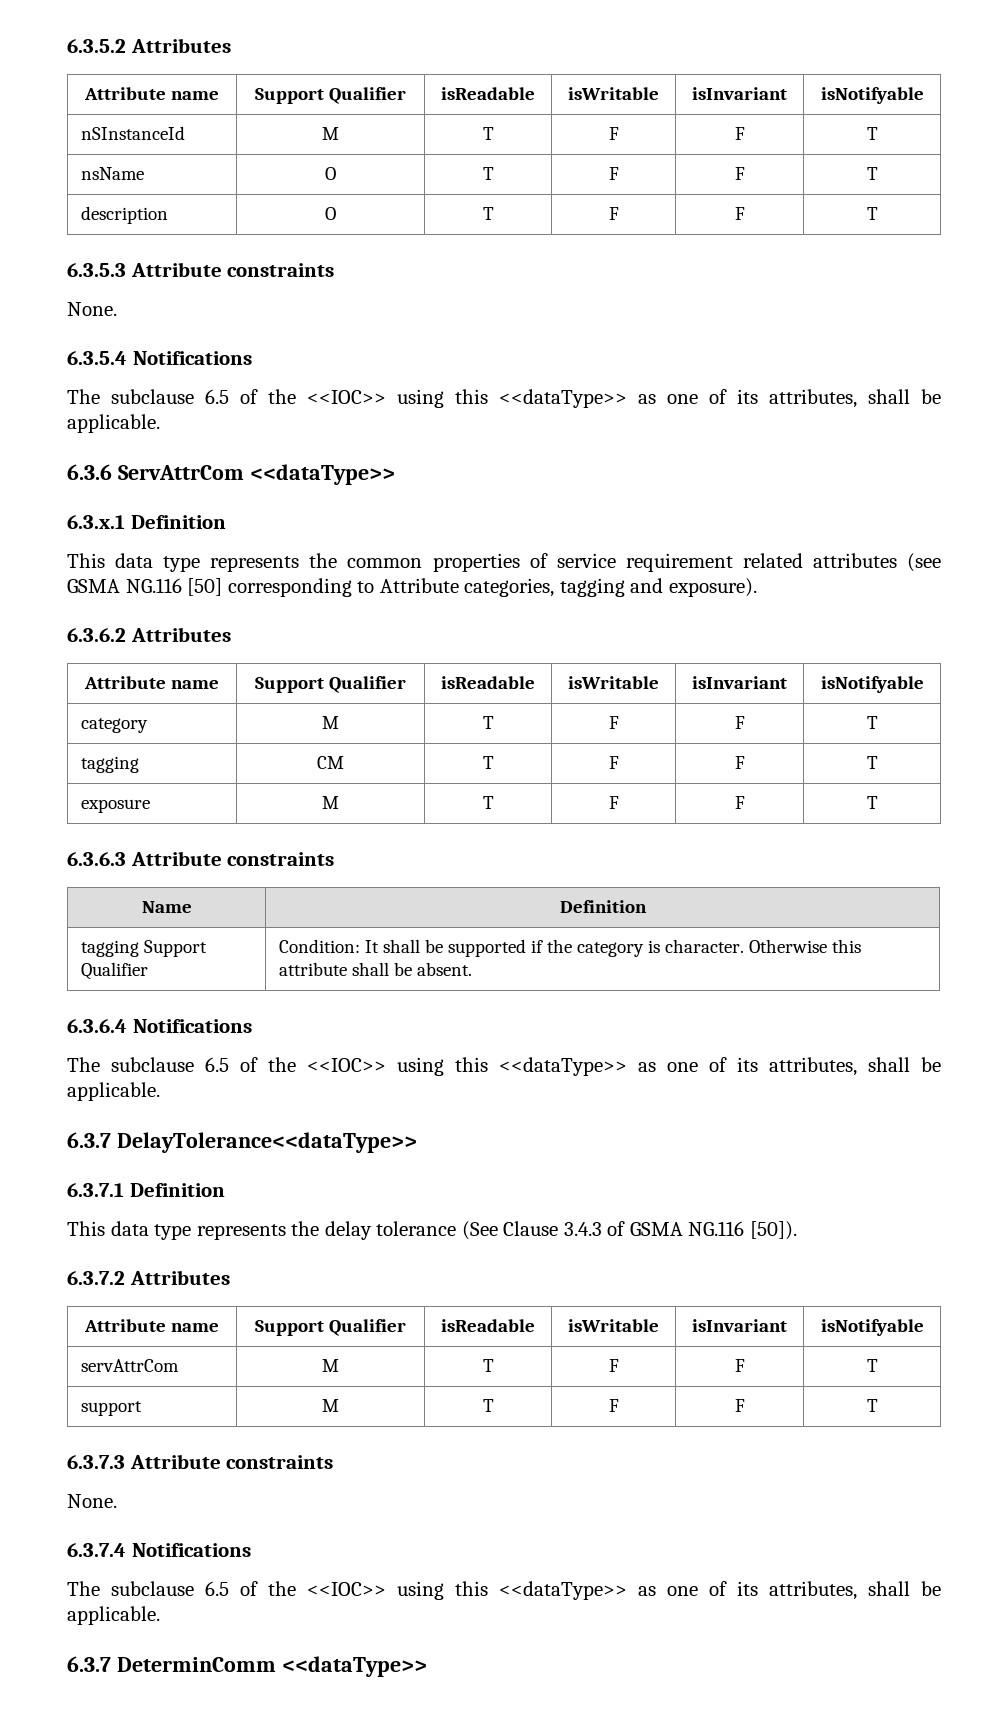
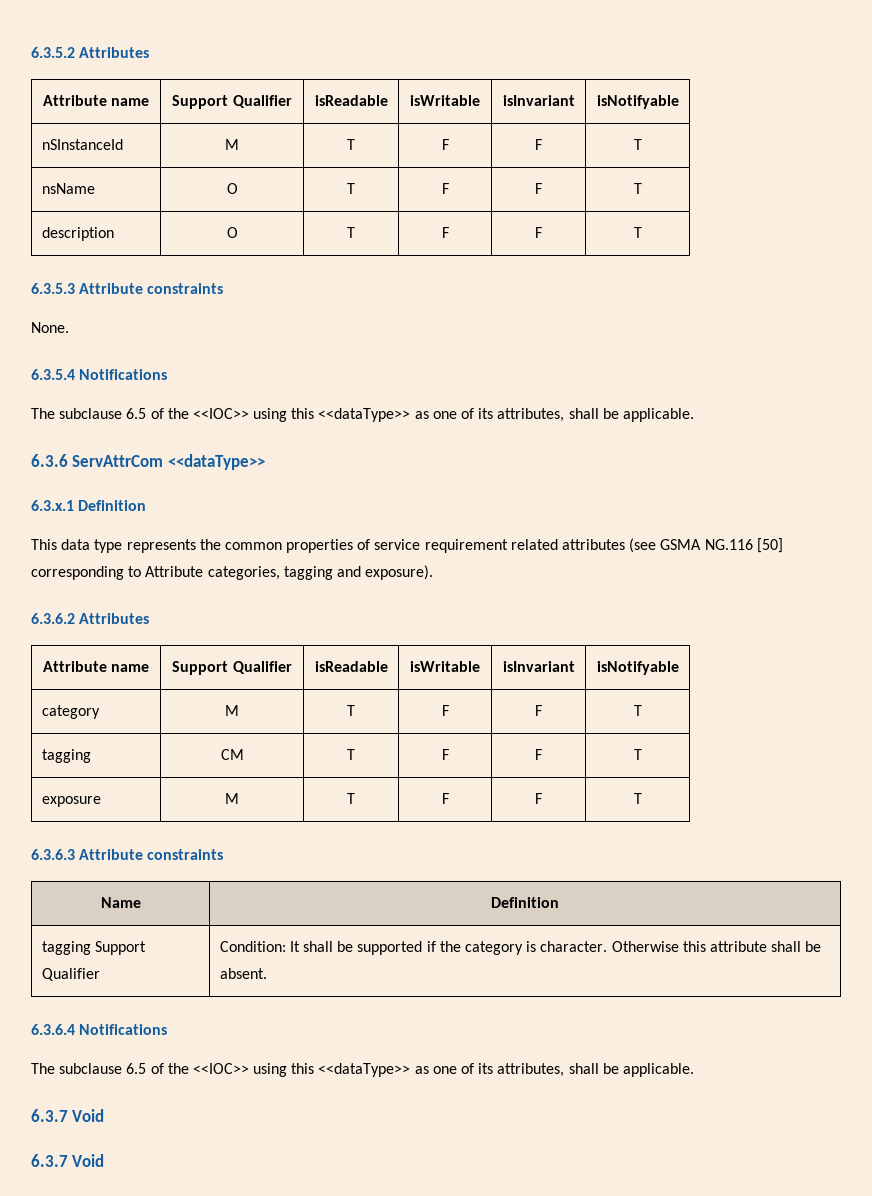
[116,1132,417,1153] [67,1183,225,1197] [67,1221,797,1240] [67,1270,230,1285] [84,1319,219,1332] [255,1319,406,1336] [441,1319,535,1332] [568,1319,659,1332] [692,1319,787,1332] [820,1319,924,1336] [81,1359,180,1372] [322,1359,339,1372] [482,1359,494,1372] [608,1359,619,1372] [734,1359,745,1372] [866,1359,878,1372] [81,1401,143,1416] [322,1399,339,1412] [482,1399,494,1412] [608,1399,619,1412] [734,1399,745,1412] [866,1399,878,1412] [67,1454,334,1469] [67,1494,117,1508] [67,1543,251,1557] [67,1581,941,1600] [67,1606,160,1625] [67,1656,427,1677] DelayTolerance<<dataType>> // 6.3.7.1 Definition // This data type represents the delay tolerance (See Clause 3.4.3 of GSMA NG.116 [50]). // 6.3.7.2 Attributes // Attribute name | Support Qualifier | isReadable | isWritable | isInvariant | isNotifyable // servAttrCom | M | T | F | F | T // support | M | T | F | F | T // 6.3.7.3 Attribute constraints // None. // 6.3.7.4 Notifications // The subclause 6.5 of the <<IOC>> using this <<dataType>> as one of its attributes, shall be applicable. // 6.3.7 DeterminComm <<dataType>> -> [72,1109,105,1122] [31,1154,105,1167] Void // 6.3.7 Void

